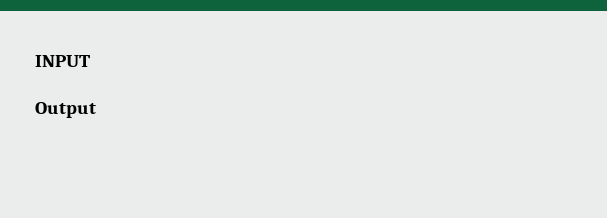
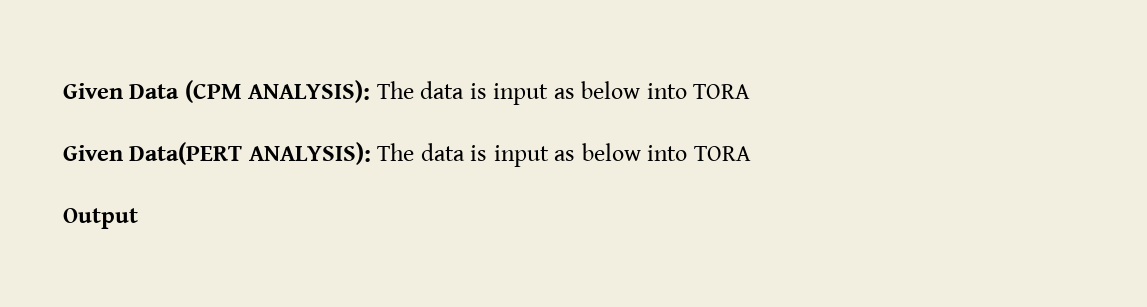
[35,55,90,67] INPUT -> [63,80,751,105] [63,142,751,167] Given Data (CPM ANALYSIS): The data is input as below into TORA // Given Data(PERT ANALYSIS): The data is input as below into TORA

